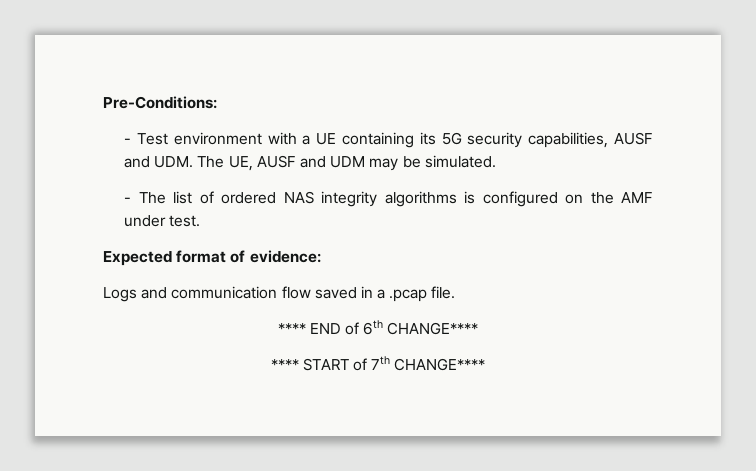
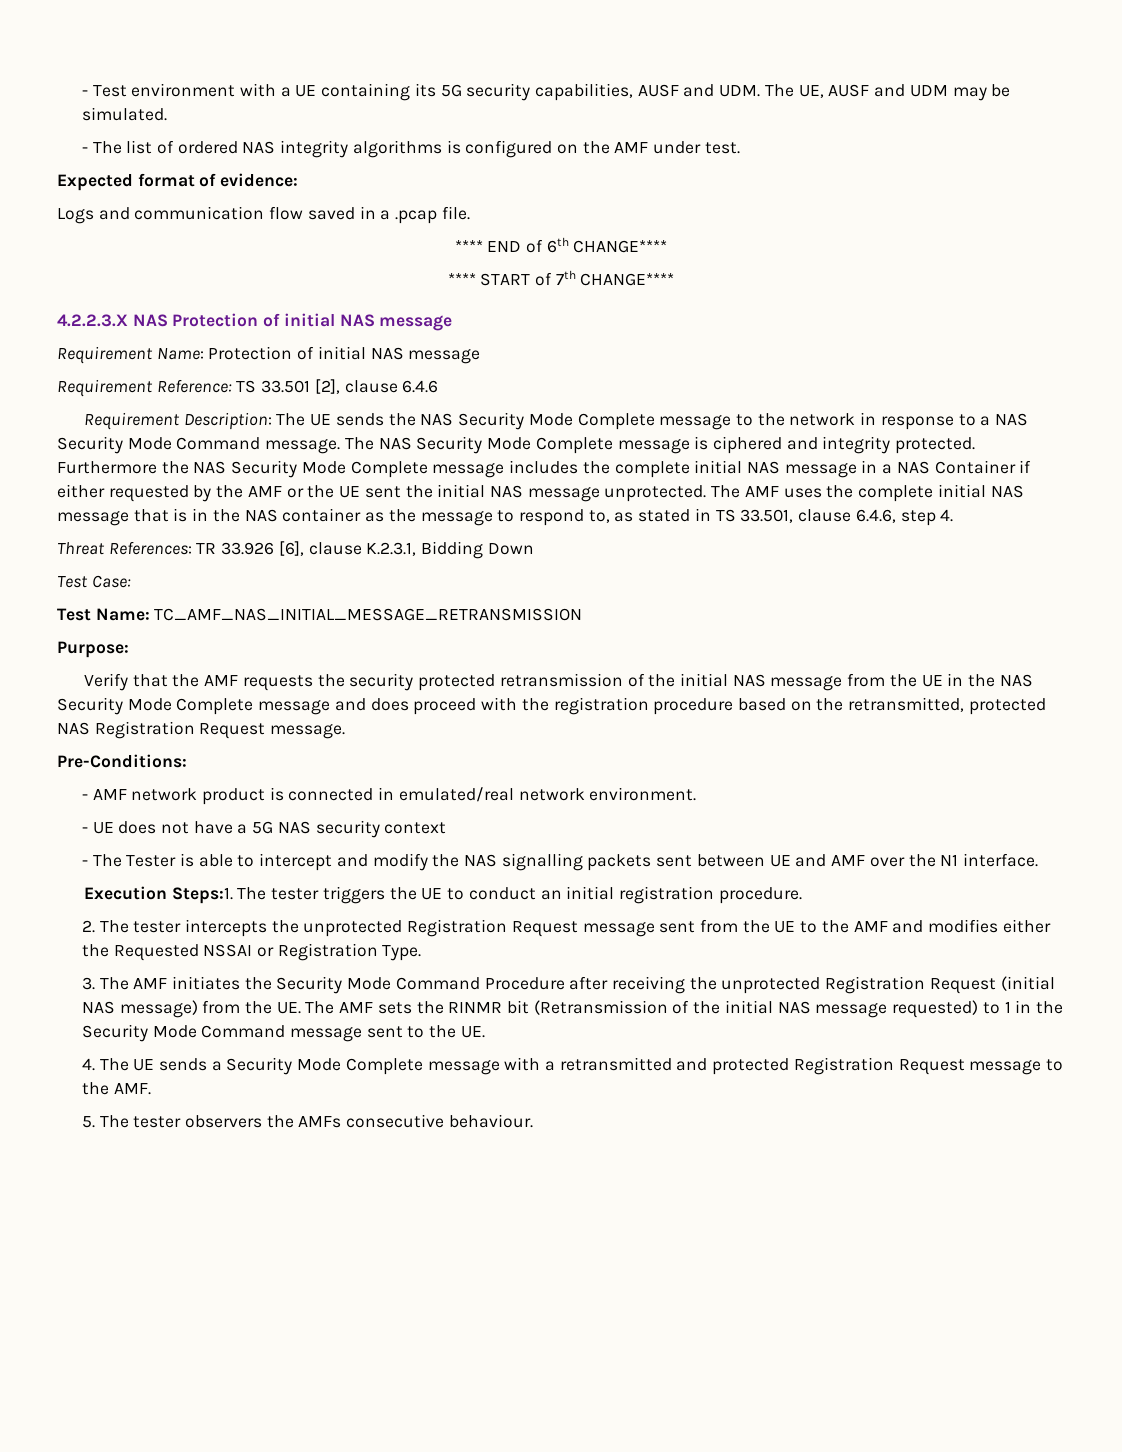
[103,96,217,109] Pre-Conditions: // -> (81, 93) none
(486, 364) none -> [57,313,453,331] [57,346,481,364] [57,379,439,397] [83,412,1029,430] [57,436,976,454] [57,460,1032,478] [57,484,1024,502] [57,508,954,526] [57,541,534,559] [57,575,131,588] [57,608,583,621] [57,641,129,658] [83,673,1033,691] [57,697,1046,715] [57,721,346,739] [57,754,187,768] [81,787,697,805] [81,820,447,838] [81,853,1039,871] [83,886,802,904] [81,919,1051,937] [81,943,422,961] [81,976,1055,994] [81,1000,1064,1018] [81,1024,485,1042] [81,1057,1064,1075] [81,1082,151,1095] [81,1114,533,1128] // 4.2.2.3.X NAS Protection of initial NAS message // Requirement Name: Protection of initial NAS message // Requirement Reference: TS 33.501 [2], clause 6.4.6 // Requirement Description: The UE sends the NAS Security Mode Complete message to the network in response to a NAS Security Mode Command message. The NAS Security Mode Complete message is ciphered and integrity protected. Furthermore the NAS Security Mode Complete message includes the complete initial NAS message in a NAS Container if either requested by the AMF or the UE sent the initial NAS message unprotected. The AMF uses the complete initial NAS message that is in the NAS container as the message to respond to, as stated in TS 33.501, clause 6.4.6, step 4. // Threat References: TR 33.926 [6], clause K.2.3.1, Bidding Down // Test Case: // Test Name: TC_AMF_NAS_INITIAL_MESSAGE_RETRANSMISSION // Purpose: // Verify that the AMF requests the security protected retransmission of the initial NAS message from the UE in the NAS Security Mode Complete message and does proceed with the registration procedure based on the retransmitted, protected NAS Registration Request message. // Pre-Conditions: // - AMF network product is connected in emulated/real network environment. // - UE does not have a 5G NAS security context // - The Tester is able to intercept and modify the NAS signalling packets sent between UE and AMF over the N1 interface. // Execution Steps:1. The tester triggers the UE to conduct an initial registration procedure. // 2. The tester intercepts the unprotected Registration Request message sent from the UE to the AMF and modifies either the Requested NSSAI or Registration Type. // 3. The AMF initiates the Security Mode Command Procedure after receiving the unprotected Registration Request (initial NAS message) from the UE. The AMF sets the RINMR bit (Retransmission of the initial NAS message requested) to 1 in the Security Mode Command message sent to the UE. // 4. The UE sends a Security Mode Complete message with a retransmitted and protected Registration Request message to the AMF. // 5. The tester observers the AMFs consecutive behaviour.

